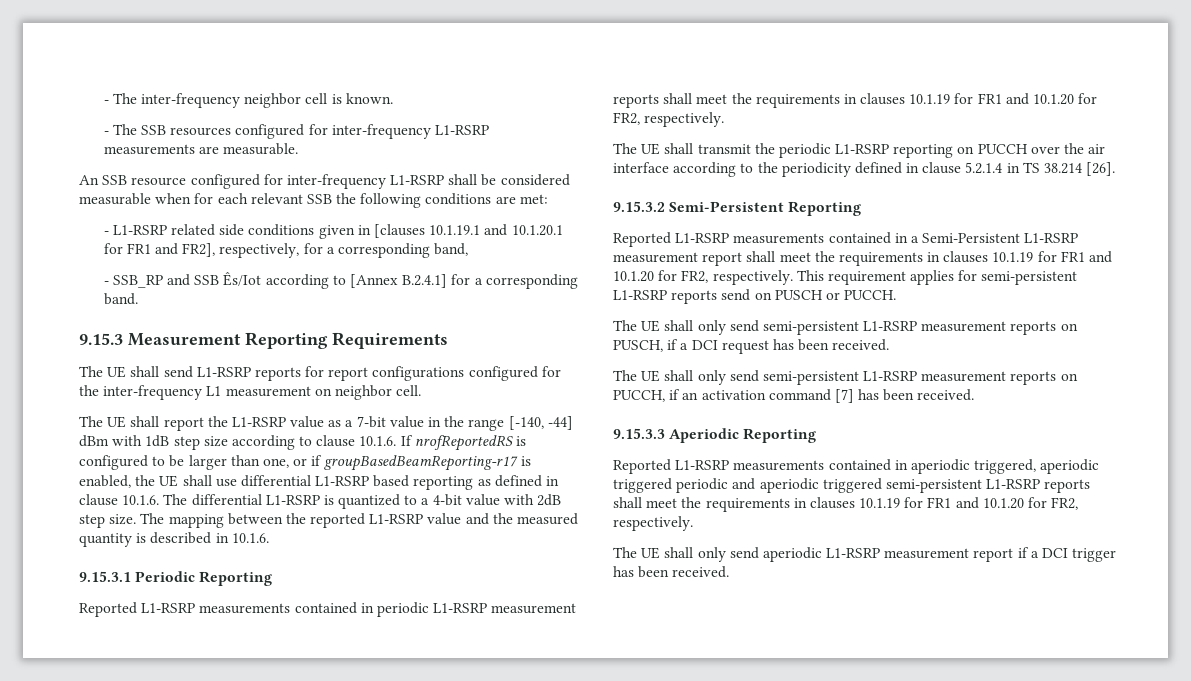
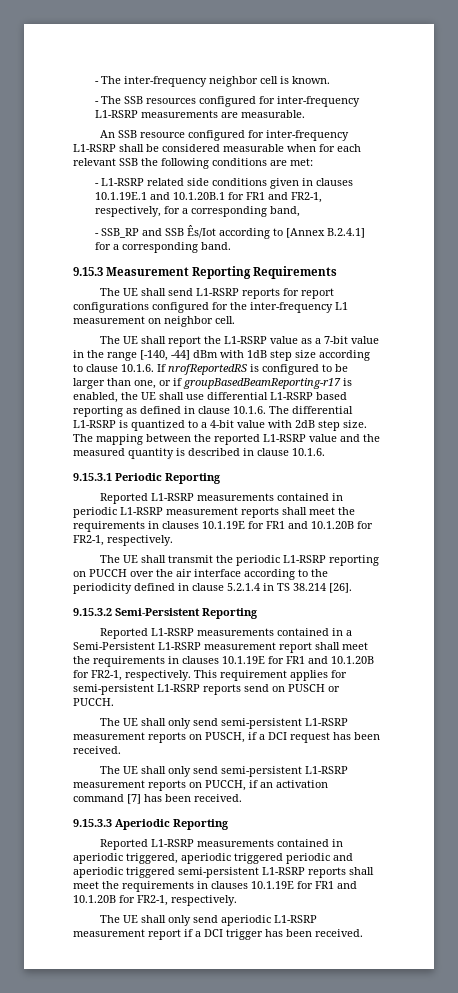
[374,224,563,238] [103,243,216,257] [clauses 10.1.19.1 and 10.1.20.1 for FR1 and FR2], -> [315,178,353,186] [94,192,322,203] clauses 10.1.19E.1 and 10.1.20B.1 for FR1 and FR2-1,
(229, 538) none -> [257,448,289,456] clause
[909,93,1098,105] [613,112,640,125] 10.1.19 for FR1 and 10.1.20 for FR2, -> [202,521,373,529] [73,535,104,546] 10.1.19E for FR1 and 10.1.20B for FR2-1,
[992,251,1113,263] [613,270,709,283] 10.1.19 for FR1 and 10.1.20 for FR2, -> [222,656,374,664] [73,670,122,681] 10.1.19E for FR1 and 10.1.20B for FR2-1,
[859,497,1079,510] 10.1.19 for FR1 and 10.1.20 for FR2, -> [251,881,357,889] [73,895,168,906] 10.1.19E for FR1 and 10.1.20B for FR2-1,

